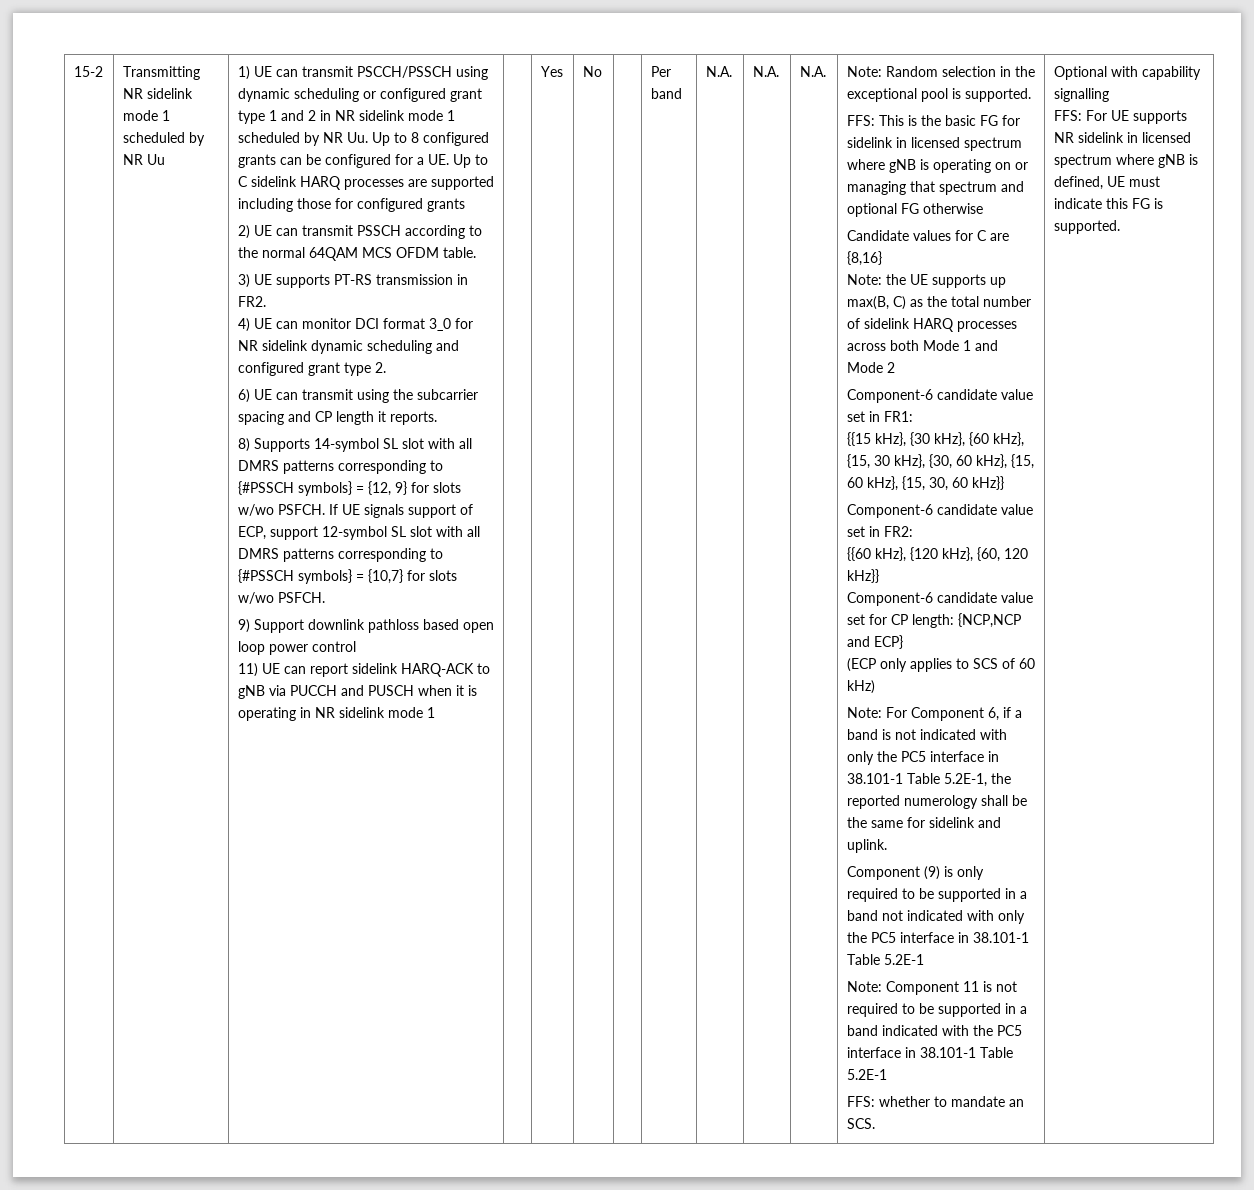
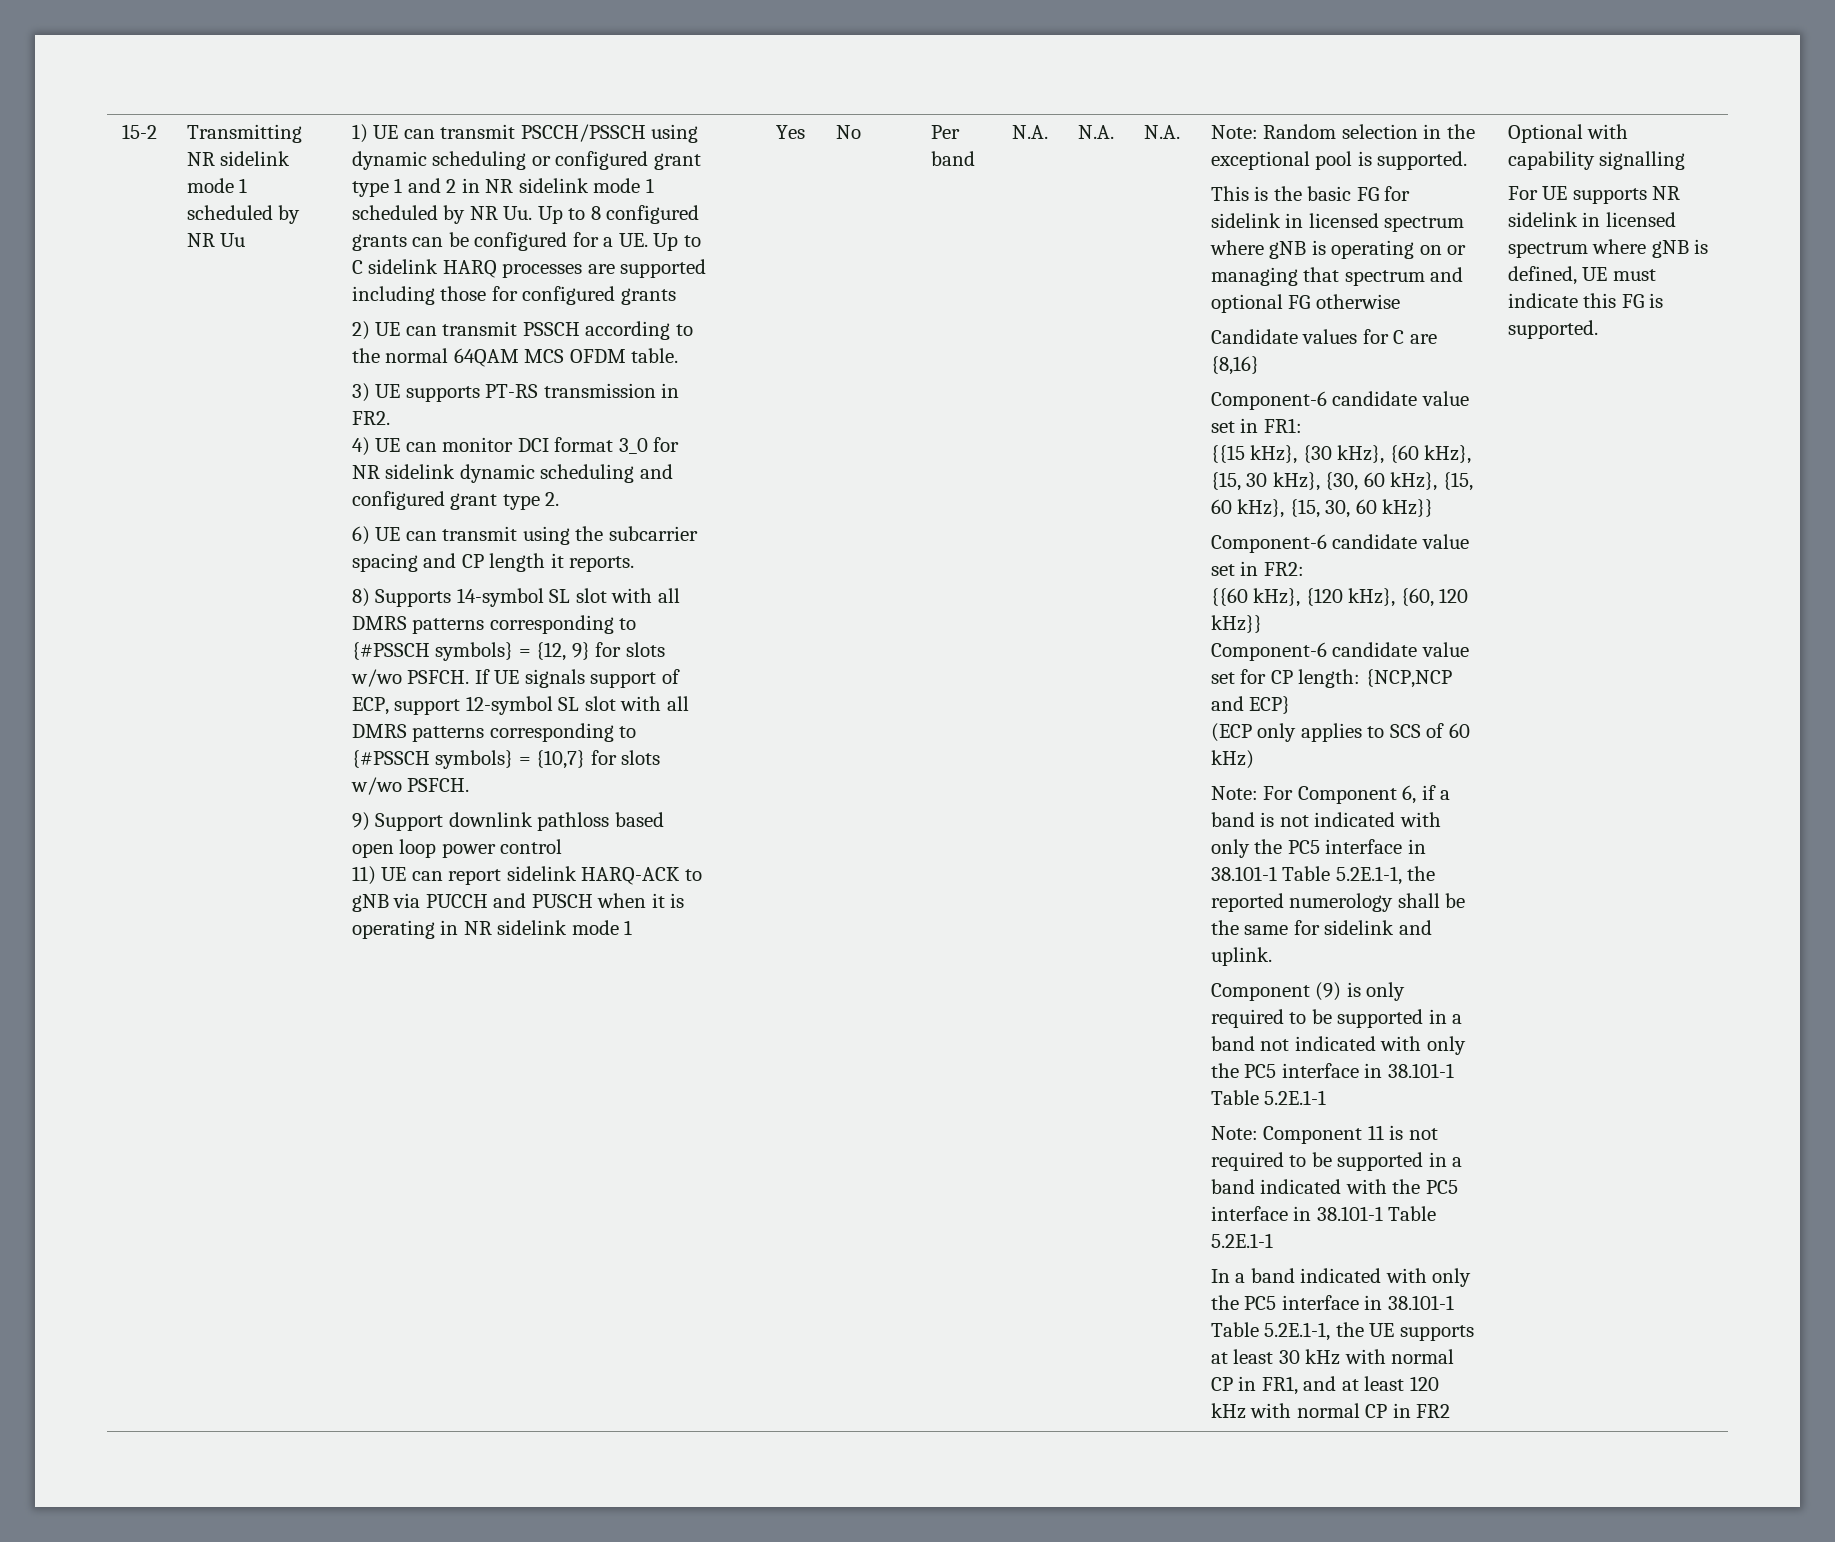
[846,115,875,126] FFS: -> (1468, 160) none
[846,274,1006,288] [846,296,1031,310] [846,318,1017,332] [846,340,998,351] [846,362,895,373] // Note: the UE supports up max(B, C) as the total number of sidelink HARQ processes across both Mode 1 and Mode 2 -> (1259, 365) none
[943,773,987,787] 5.2E-1, -> [1335,866,1402,885] 5.2E.1-1,
[883,954,924,965] 5.2E-1 -> [1264,1090,1327,1105] 5.2E.1-1
[846,1069,887,1080] [846,1096,1024,1107] [846,1118,875,1129] 5.2E-1 // FFS: whether to mandate an SCS. -> [1210,1233,1273,1248] [1210,1268,1472,1287] [1210,1295,1454,1310] [1210,1322,1474,1341] [1210,1349,1455,1365] [1210,1376,1439,1395] [1210,1403,1451,1419] 5.2E.1-1 // In a band indicated with only the PC5 interface in 38.101-1 Table 5.2E.1-1, the UE supports at least 30 kHz with normal CP in FR1, and at least 120 kHz with normal CP in FR2
[1053,110,1082,121] FFS: -> (1686, 160) none

